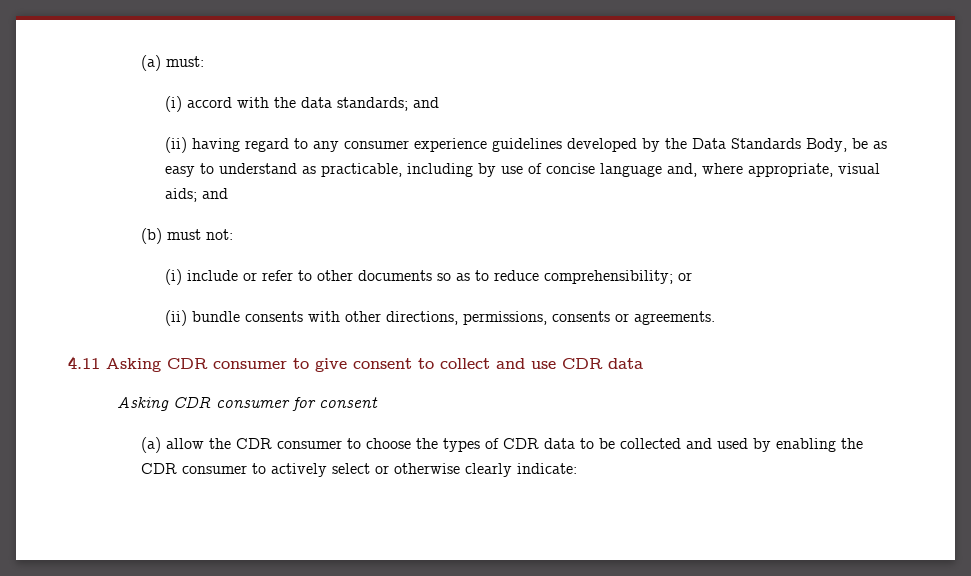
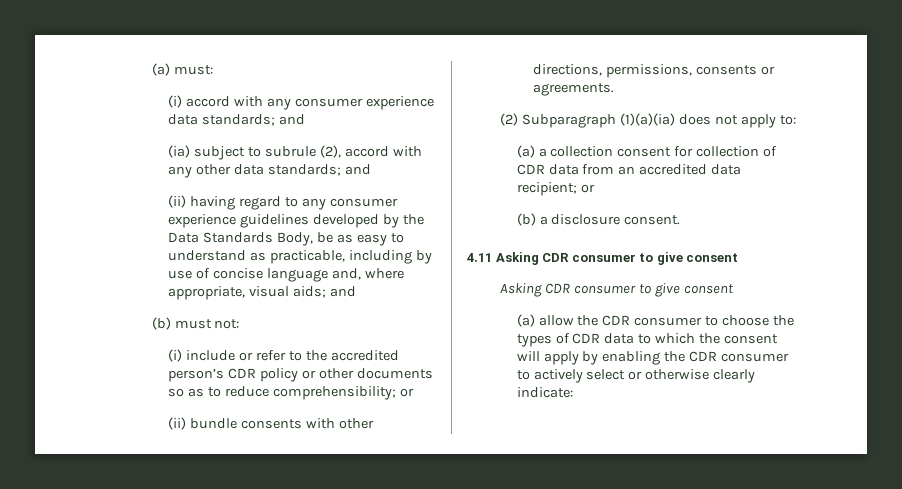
[274,97,297,108] the -> [266,96,434,110] [168,114,306,126] [168,145,422,160] [168,164,232,178] any consumer experience data standards; and // (ia) subject to subrule (2), accord with any other
(313, 275) none -> [305,350,399,361] [168,368,316,382] the accredited person’s CDR policy or
(716, 318) none -> [500,113,796,128] [516,145,778,158] [516,164,742,175] [516,182,595,196] [516,213,681,226] // (2) Subparagraph (1)(a)(ia) does not apply to: // (a) a collection consent for collection of CDR data from an accredited data recipient; or // (b) a disclosure consent.
[418,358,643,369] [116,396,316,411] to collect and use CDR data // Asking CDR consumer for -> [500,283,680,297] // Asking CDR consumer to give
[598,438,748,449] be collected and used -> [655,333,779,344] [516,351,579,365] which the consent will apply

